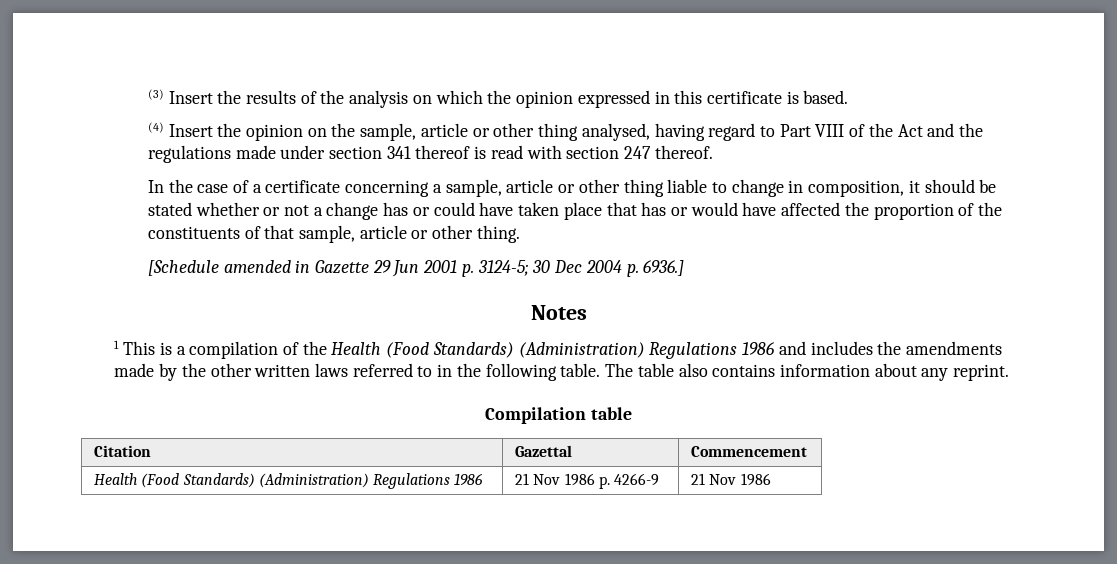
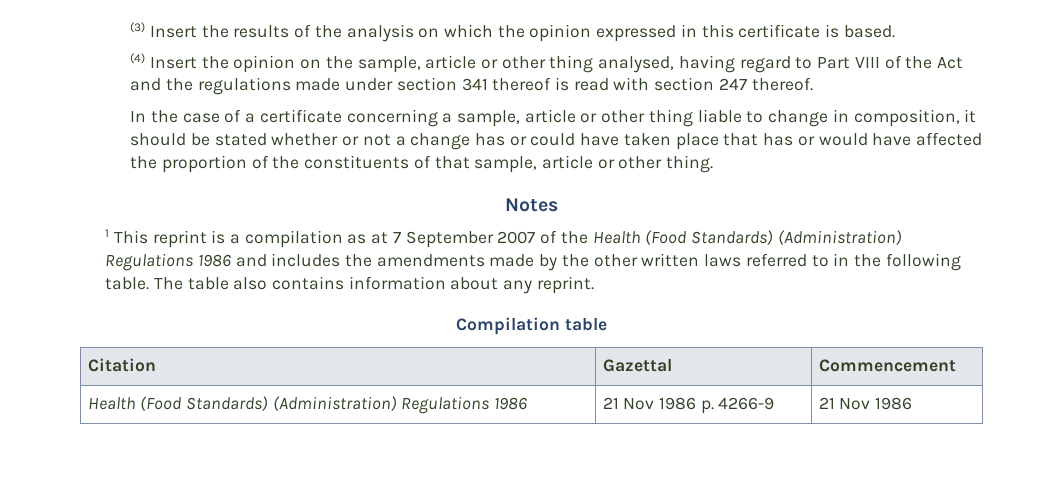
[147,260,685,277] // [Schedule amended in Gazette 29 Jun 2001 p. 3124-5; 30 Dec 2004 p. 6936.] -> (714, 164) none
(156, 348) none -> [152,230,207,248] reprint
(279, 350) none -> [347,231,536,248] as at 7 September 2007

